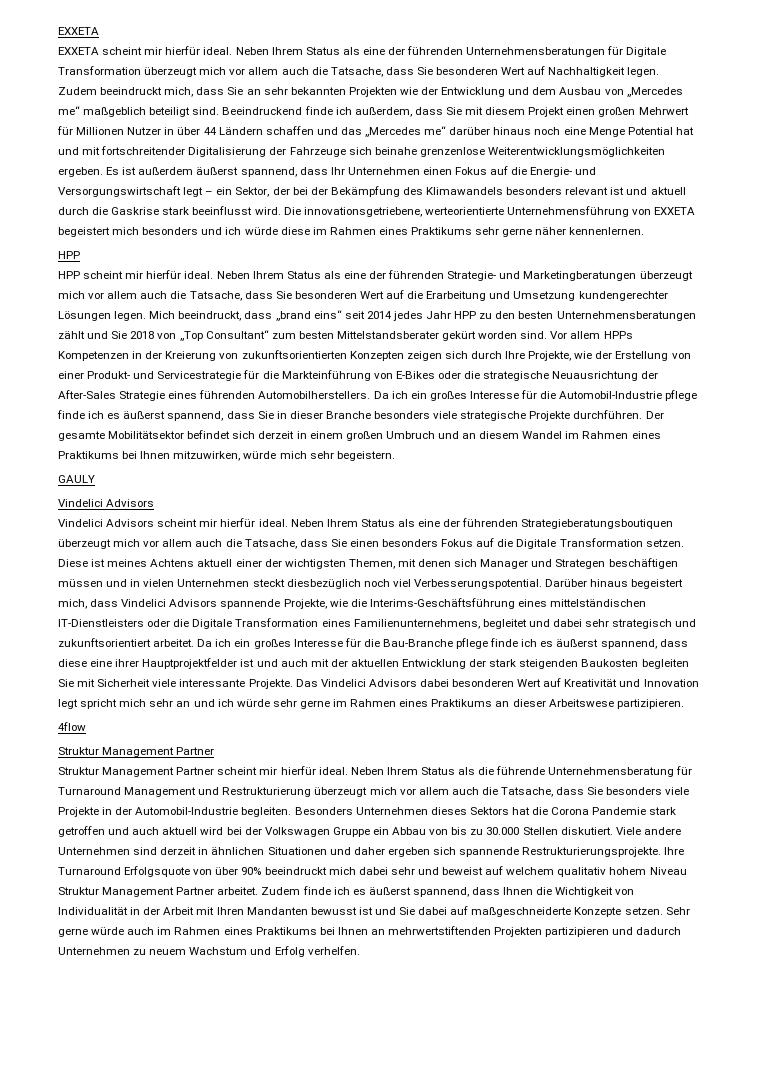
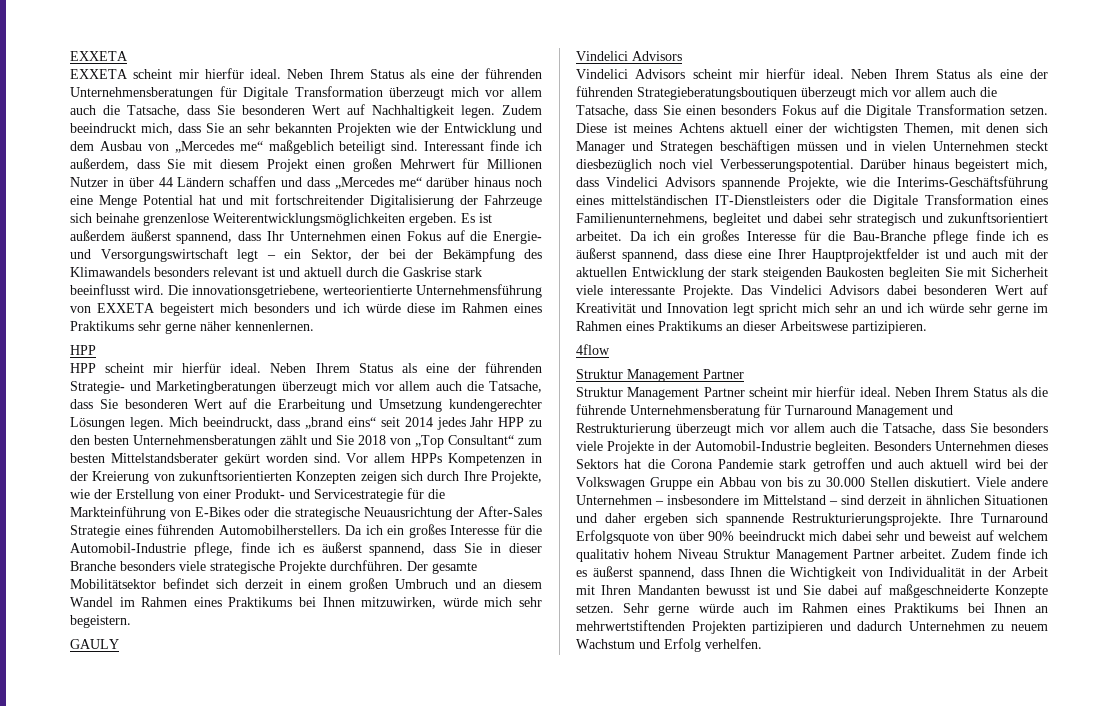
[222,107,303,115] Beeindruckend -> [424,141,485,151] Interessant
[340,127,362,135] das -> [306,177,330,187] dass
[665,390,698,401] pflege -> [193,542,233,556] pflege,
[115,659,140,667] ihrer -> [777,249,806,259] Ihrer
(130, 851) none -> [655,495,838,505] – insbesondere im Mittelstand –

